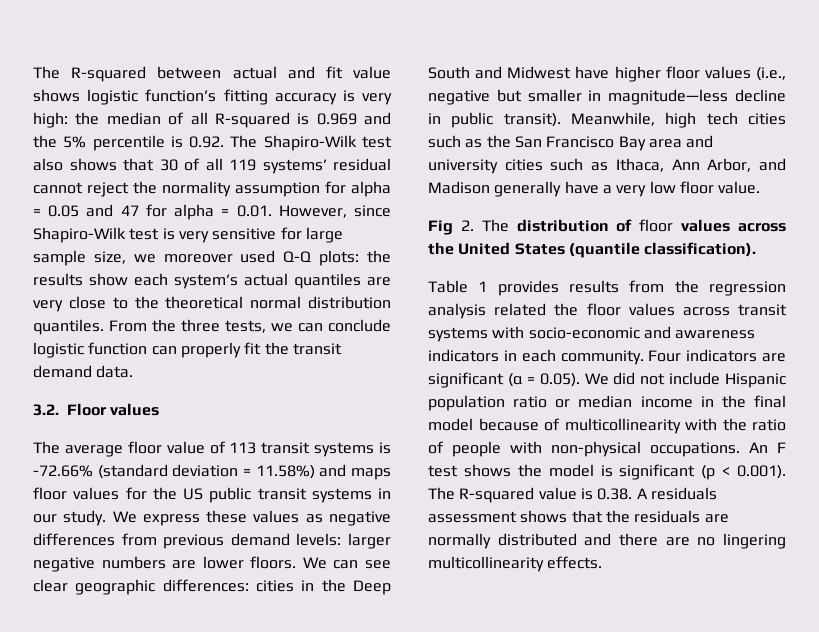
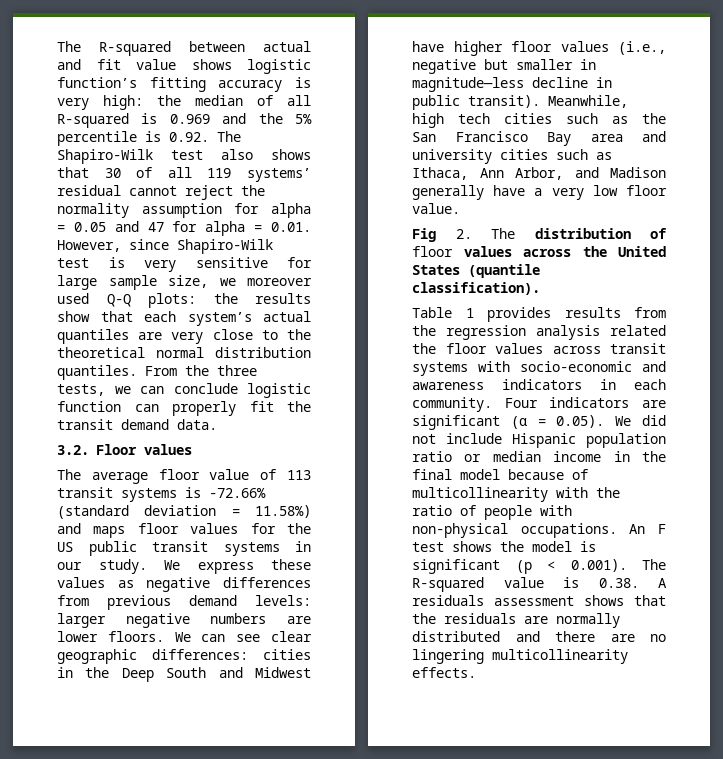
(128, 279) none -> [100,311,133,322] that

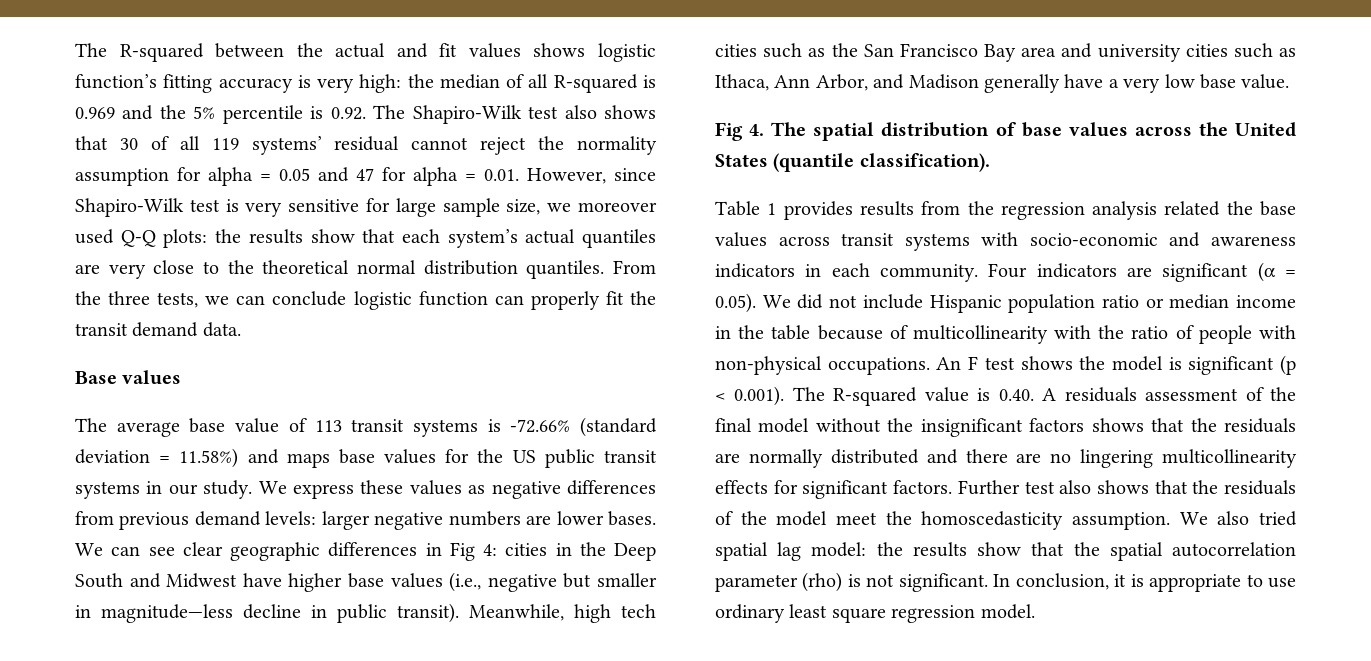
(245, 46) none -> [296,43,323,57] the
[136,59,176,70] value -> [468,43,521,58] values
[57,444,137,455] 3.2. Floor -> [75,371,117,384] Base
[158,469,200,480] floor -> [189,418,226,433] base
[137,523,179,534] floor -> [338,449,375,464] base
[107,631,164,642] floors. -> [608,511,656,526] bases.
[152,649,248,660] differences: -> [328,542,497,561] differences in Fig 4:
[511,41,552,52] floor -> [348,573,384,588] base
[626,185,667,196] floor -> [1200,74,1236,89] base
[455,228,515,239] 2. The -> [749,122,875,141] 4. The spatial
[412,246,453,257] floor -> [1021,122,1062,137] base
[445,343,487,354] floor -> [1260,201,1296,216] base
[412,469,500,480] final model -> [771,325,811,340] table
[598,578,639,588] 0.38. -> [998,389,1034,401] 0.40.
(574, 601) none -> [1245,387,1296,401] [715,418,1085,437] of the final model without the insignificant factors
[412,667,476,678] effects. -> [715,480,1296,499] [715,511,1297,530] [715,542,1296,561] [715,572,1296,592] [715,604,1035,623] effects for significant factors. Further test also shows that the residuals of the model meet the homoscedasticity assumption. We also tried spatial lag model: the results show that the spatial autocorrelation parameter (rho) is not significant. In conclusion, it is appropriate to use ordinary least square regression model.

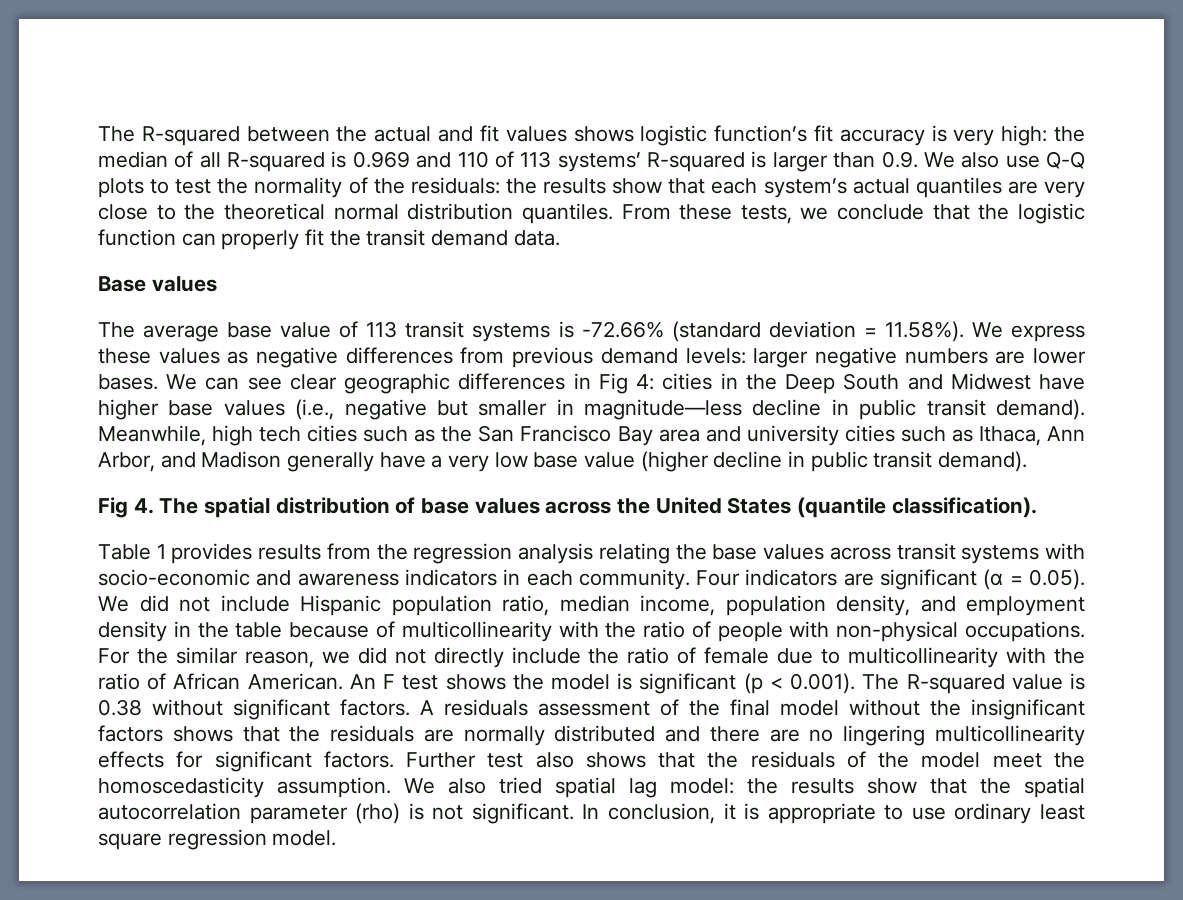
[163,74,213,93] fitting -> [813,125,833,142] fit
[159,105,656,124] [75,136,657,155] [75,167,656,186] [75,198,658,217] [75,229,208,248] the 5% percentile is 0.92. The Shapiro-Wilk test also shows that 30 of all 119 systems’ residual cannot reject the normality assumption for alpha = 0.05 and 47 for alpha = 0.01. However, since Shapiro-Wilk test is very sensitive for large sample size, we moreover used Q-Q plots: -> [457,151,1085,172] [98,177,500,198] 110 of 113 systems’ R-squared is larger than 0.9. We also use Q-Q plots to test the normality of the residuals:
[75,291,347,308] the three tests, we can conclude -> [679,204,1010,224] these tests, we conclude that the
[179,448,657,468] [75,480,253,499] 11.58%) and maps base values for the US public transit systems in our study. -> [884,321,964,342] 11.58%).
[397,603,459,623] transit). -> [926,399,1085,420] transit demand).
[1241,74,1290,89] value. -> [584,451,1028,472] value (higher decline in public transit demand).
[1164,201,1221,216] related -> [598,543,670,564] relating
[1101,294,1296,309] ratio or median income -> [502,595,1085,616] [98,621,167,642] ratio, median income, population density, and employment density
(930, 366) none -> [98,647,1086,668] [98,673,343,690] For the similar reason, we did not directly include the ratio of female due to multicollinearity with the ratio of African American.
[998,389,1034,401] 0.40. -> [98,699,410,720] 0.38 without significant factors.

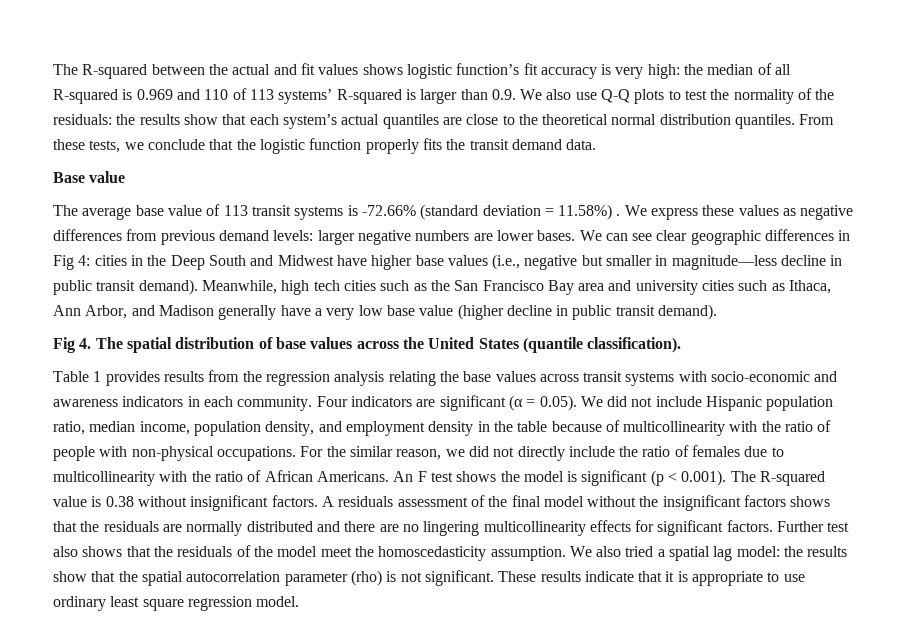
[1044,181,1085,198] very -> (462, 121) none
[181,229,325,250] can properly fit -> [365,138,442,154] properly fits
[151,276,217,292] values -> [89,171,126,183] value
[884,321,964,342] 11.58%). -> [558,204,621,220] 11.58%) .
[704,647,770,664] female -> [692,445,741,457] females
[247,673,343,690] American. -> [316,471,389,482] Americans.
[233,699,330,720] significant -> [190,495,269,511] insignificant
(542, 785) none -> [657,549,665,557] a
[582,803,715,824] In conclusion, -> [498,571,663,582] These results indicate that

